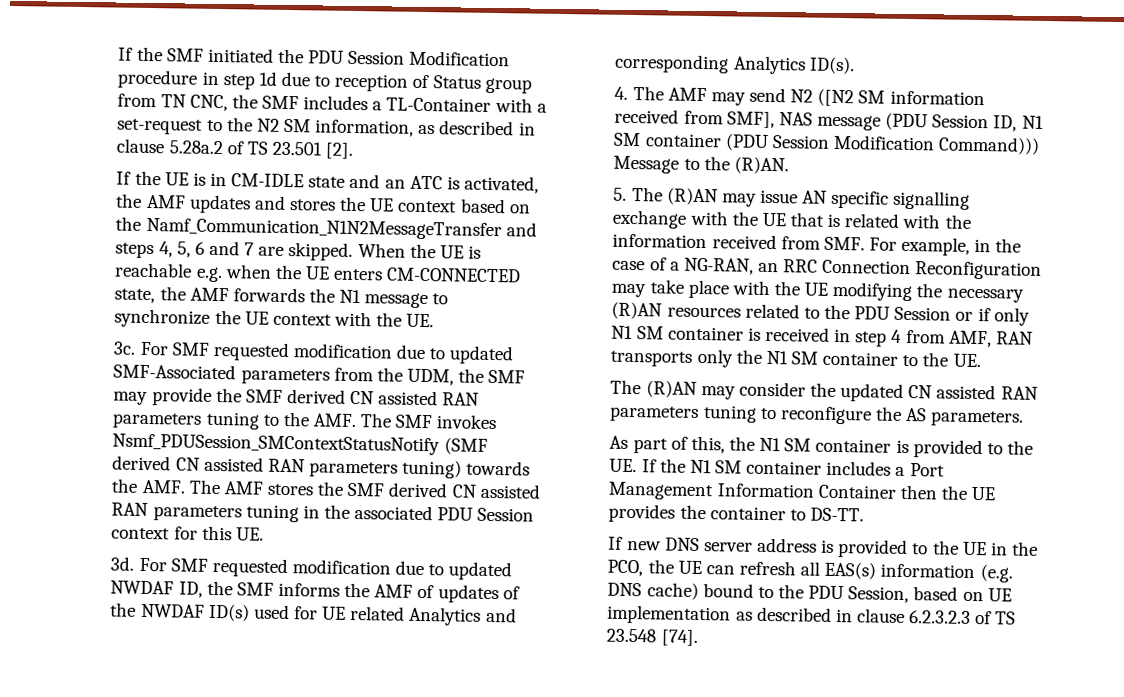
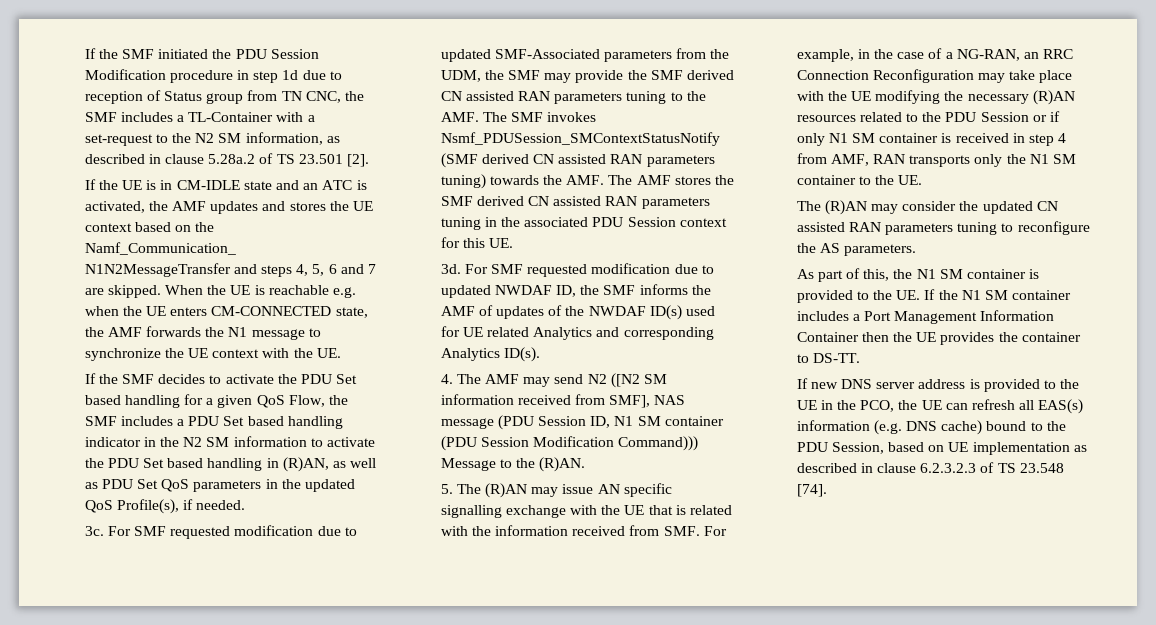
(435, 320) none -> [84,373,358,384] [84,394,348,408] [84,416,343,429] [84,436,375,447] [84,457,377,472] [84,479,355,492] [84,499,246,514] // If the SMF decides to activate the PDU Set based handling for a given QoS Flow, the SMF includes a PDU Set based handling indicator in the N2 SM information to activate the PDU Set based handling in (R)AN, as well as PDU Set QoS parameters in the updated QoS Profile(s), if needed.

